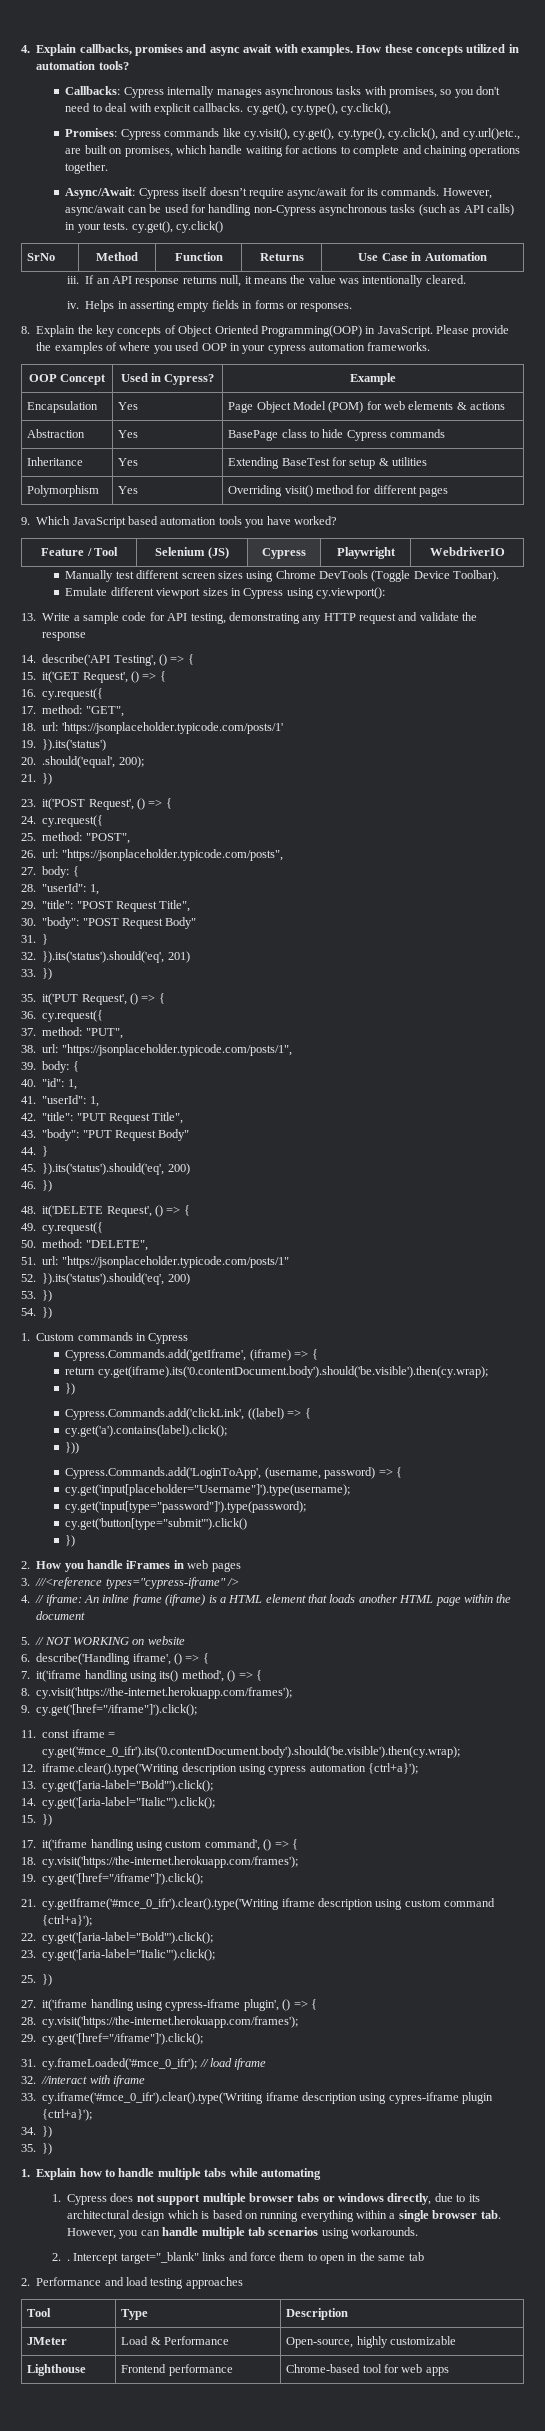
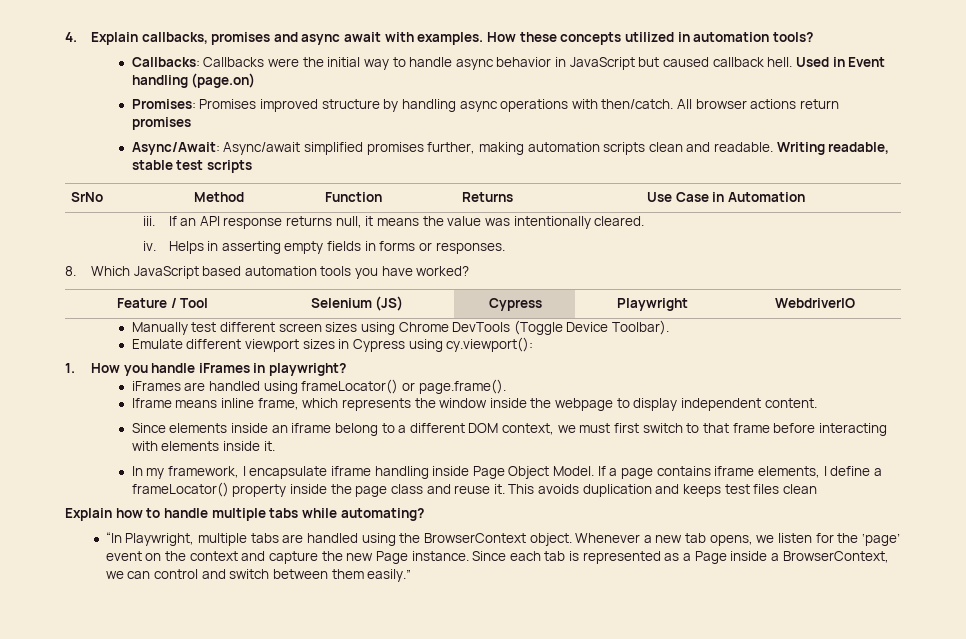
[123,86,501,98] [65,103,392,115] [65,128,520,140] [65,145,521,157] [65,162,109,174] [65,187,492,199] [65,204,514,216] [65,221,223,233] Cypress internally manages asynchronous tasks with promises, so you don't need to deal with explicit callbacks. cy.get(), cy.type(), cy.click(), // Promises: Cypress commands like cy.visit(), cy.get(), cy.type(), cy.click(), and cy.url()etc., are built on promises, which handle waiting for actions to complete and chaining operations together. // Async/Await: Cypress itself doesn’t require async/await for its commands. However, async/await can be used for handling non-Cypress asynchronous tasks (such as API calls) in your tests. cy.get(), cy.click() -> [203,57,886,70] [131,73,256,88] [131,99,840,112] [131,117,191,130] [131,142,890,155] [131,160,252,173] Callbacks were the initial way to handle async behavior in JavaScript but caused callback hell. Used in Event handling (page.on) // Promises: Promises improved structure by handling async operations with then/catch. All browser actions return promises // Async/Await: Async/await simplified promises further, making automation scripts clean and readable. Writing readable, stable test scripts
[36,325,510,337] [36,342,431,354] [28,374,107,385] [120,373,215,385] [350,373,397,385] [27,401,99,413] [118,402,139,410] [228,401,506,413] [27,429,86,438] [118,430,139,438] [228,429,445,441] [27,457,84,466] [118,458,139,466] [228,457,427,469] [27,485,100,497] [118,486,139,494] [228,485,448,497] [21,517,30,525] Explain the key concepts of Object Oriented Programming(OOP) in JavaScript. Please provide the examples of where you used OOP in your cypress automation frameworks. // OOP Concept | Used in Cypress? | Example // Encapsulation | Yes | Page Object Model (POM) for web elements & actions // Abstraction | Yes | BasePage class to hide Cypress commands // Inheritance | Yes | Extending BaseTest for setup & utilities // Polymorphism | Yes | Overriding visit() method for different pages // 9. -> (76, 271) none
[21,612,478,624] [42,632,87,641] [21,654,194,666] [21,671,166,683] [21,688,104,700] [21,705,124,717] [21,722,283,734] [21,739,107,751] [21,756,144,768] [21,773,53,785] [21,798,172,810] [21,815,104,827] [21,832,130,844] [21,849,283,861] [21,866,79,878] [21,883,99,895] [21,900,191,912] [21,917,197,929] [21,934,49,945] [21,951,190,963] [21,968,53,980] [21,993,165,1005] [21,1010,104,1022] [21,1027,123,1039] [21,1044,292,1056] [21,1061,79,1073] [21,1078,77,1090] [21,1095,99,1107] [21,1112,184,1124] [21,1129,190,1141] [21,1146,49,1157] [21,1163,190,1175] [21,1180,53,1192] [21,1205,190,1217] [21,1222,104,1234] [21,1239,148,1251] [21,1256,289,1268] [21,1273,190,1285] [21,1290,53,1302] [21,1307,53,1319] [21,1332,189,1344] [65,1349,318,1361] [65,1366,488,1378] [65,1383,76,1395] [65,1408,311,1420] [65,1425,228,1437] [65,1442,80,1454] [65,1467,402,1479] [65,1484,351,1496] [65,1501,307,1513] [65,1518,248,1530] [65,1535,76,1547] [21,1561,30,1569] 13. Write a sample code for API testing, demonstrating any HTTP request and validate the response // 14. describe('API Testing', () => { // 15. it('GET Request', () => { // 16. cy.request({ // 17. method: "GET", // 18. url: 'https://jsonplaceholder.typicode.com/posts/1' // 19. }).its('status') // 20. .should('equal', 200); // 21. }) // 23. it('POST Request', () => { // 24. cy.request({ // 25. method: "POST", // 26. url: "https://jsonplaceholder.typicode.com/posts", // 27. body: { // 28. "userId": 1, // 29. "title": "POST Request Title", // 30. "body": "POST Request Body" // 31. } // 32. }).its('status').should('eq', 201) // 33. }) // 35. it('PUT Request', () => { // 36. cy.request({ // 37. method: "PUT", // 38. url: "https://jsonplaceholder.typicode.com/posts/1", // 39. body: { // 40. "id": 1, // 41. "userId": 1, // 42. "title": "PUT Request Title", // 43. "body": "PUT Request Body" // 44. } // 45. }).its('status').should('eq', 200) // 46. }) // 48. it('DELETE Request', () => { // 49. cy.request({ // 50. method: "DELETE", // 51. url: "https://jsonplaceholder.typicode.com/posts/1" // 52. }).its('status').should('eq', 200) // 53. }) // 54. }) // 1. Custom commands in Cypress // Cypress.Commands.add('getIframe', (iframe) => { // return cy.get(iframe).its('0.contentDocument.body').should('be.visible').then(cy.wrap); // }) // Cypress.Commands.add('clickLink', ((label) => { // cy.get('a').contains(label).click(); // })) // Cypress.Commands.add('LoginToApp', (username, password) => { // cy.get('input[placeholder="Username"]').type(username); // cy.get('input[type="password"]').type(password); // cy.get('button[type="submit"').click() // }) // 2. -> [65,363,75,373] 1.
[187,1560,241,1572] [21,1577,240,1589] [21,1594,512,1606] [36,1611,86,1620] [21,1636,185,1645] [21,1653,209,1665] [21,1670,262,1682] [21,1687,293,1699] [21,1704,198,1716] [21,1729,115,1738] [42,1746,461,1758] [21,1763,419,1775] [21,1780,214,1792] [21,1797,216,1809] [21,1814,53,1826] [21,1839,298,1851] [21,1856,299,1868] [21,1873,204,1885] [21,1898,496,1910] [42,1915,93,1927] [21,1932,214,1944] [21,1949,216,1961] [21,1974,53,1986] [21,1999,317,2011] [21,2016,299,2028] [21,2033,204,2045] [21,2058,267,2070] [21,2075,145,2087] [21,2092,494,2104] [42,2109,93,2121] [21,2126,53,2138] [21,2143,53,2155] [21,2169,30,2177] web pages // 3. ///<reference types="cypress-iframe" /> // 4. // iframe: An inline frame (iframe) is a HTML element that loads another HTML page within the document // 5. // NOT WORKING on website // 6. describe('Handling iframe', () => { // 7. it('iframe handling using its() method', () => { // 8. cy.visit('https://the-internet.herokuapp.com/frames'); // 9. cy.get('[href="/iframe"]').click(); // 11. const iframe = cy.get('#mce_0_ifr').its('0.contentDocument.body').should('be.visible').then(cy.wrap); // 12. iframe.clear().type('Writing description using cypress automation {ctrl+a}'); // 13. cy.get('[aria-label="Bold"').click(); // 14. cy.get('[aria-label="Italic"').click(); // 15. }) // 17. it('iframe handling using custom command', () => { // 18. cy.visit('https://the-internet.herokuapp.com/frames'); // 19. cy.get('[href="/iframe"]').click(); // 21. cy.getIframe('#mce_0_ifr').clear().type('Writing iframe description using custom command {ctrl+a}'); // 22. cy.get('[aria-label="Bold"').click(); // 23. cy.get('[aria-label="Italic"').click(); // 25. }) // 27. it('iframe handling using cypress-iframe plugin', () => { // 28. cy.visit('https://the-internet.herokuapp.com/frames'); // 29. cy.get('[href="/iframe"]').click(); // 31. cy.frameLoaded('#mce_0_ifr'); // load iframe // 32. //interact with iframe // 33. cy.iframe('#mce_0_ifr').clear().type('Writing iframe description using cypres-iframe plugin {ctrl+a}'); // 34. }) // 35. }) // 1. -> [269,363,347,376] [131,379,506,394] [131,398,817,411] [131,423,887,436] [131,441,275,451] [131,466,882,479] [131,482,817,497] playwright? // iFrames are handled using frameLocator() or page.frame(). // Iframe means inline frame, which represents the window inside the webpage to display independent content. // Since elements inside an iframe belong to a different DOM context, we must first switch to that frame before interacting with elements inside it. // In my framework, I encapsulate iframe handling inside Page Object Model. If a page contains iframe elements, I define a frameLocator() property inside the page class and reuse it. This avoids duplication and keeps test files clean //
[260,2168,321,2180] [51,2193,480,2205] [67,2210,501,2222] [67,2227,419,2239] [51,2252,424,2264] [21,2277,243,2289] [27,2308,52,2317] [121,2309,149,2320] [286,2308,349,2320] [27,2337,68,2345] [121,2336,229,2345] [286,2336,456,2348] [27,2364,87,2376] [121,2364,233,2376] [286,2364,449,2376] automating // 1. Cypress does not support multiple browser tabs or windows directly, due to its architectural design which is based on running everything within a single browser tab. However, you can handle multiple tab scenarios using workarounds. // 2. . Intercept target="_blank" links and force them to open in the same tab // 2. Performance and load testing approaches // Tool | Type | Description // JMeter | Load & Performance | Open-source, highly customizable // Lighthouse | Frontend performance | Chrome-based tool for web apps -> [340,508,424,521] [105,532,900,546] [105,551,889,564] [105,569,412,582] automating? // “In Playwright, multiple tabs are handled using the BrowserContext object. Whenever a new tab opens, we listen for the ‘page’ event on the context and capture the new Page instance. Since each tab is represented as a Page inside a BrowserContext, we can control and switch between them easily.”

